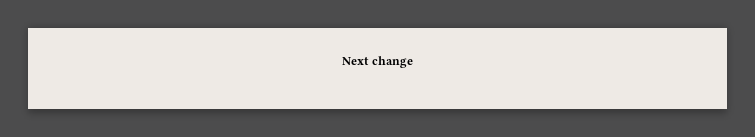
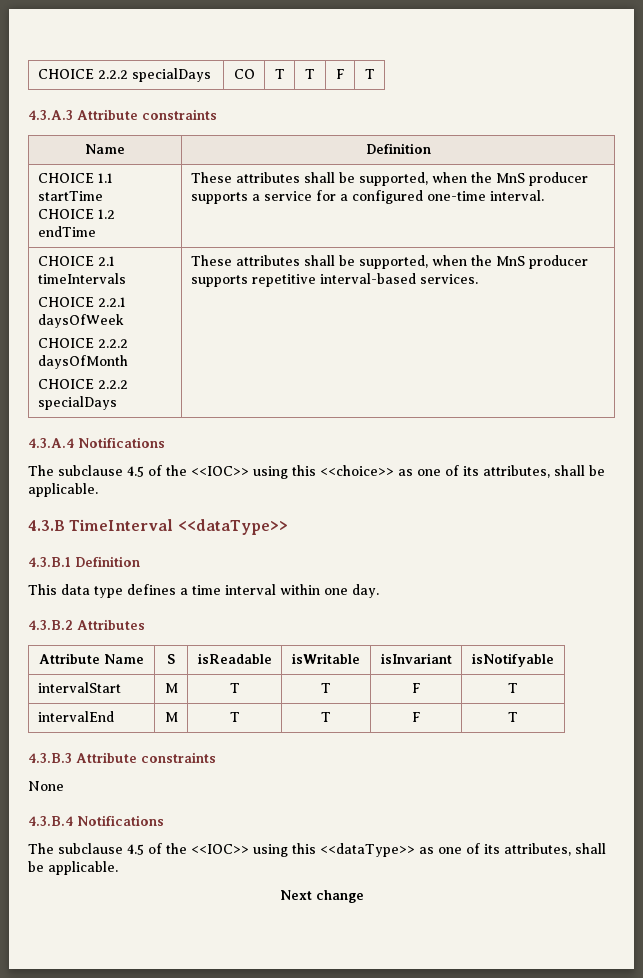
(342, 61) none -> [37,68,211,82] [233,69,255,79] [274,69,285,79] [305,69,315,79] [335,69,345,79] [364,69,375,79] [28,109,217,120] [85,144,125,154] [365,143,431,154] [37,173,113,183] [37,191,103,201] [37,209,115,219] [37,226,96,237] [190,172,588,186] [190,190,544,204] [37,256,115,266] [37,273,126,284] [37,297,126,307] [37,314,124,328] [37,338,128,348] [37,355,128,369] [37,379,128,389] [37,396,117,410] [190,255,588,269] [190,273,478,287] [28,437,165,448] [28,465,605,479] [28,483,98,497] [28,519,288,535] [28,556,140,567] [28,584,379,598] [28,619,145,630] [39,653,144,664] [167,654,175,664] [197,653,272,664] [292,653,360,664] [380,653,452,664] [472,653,554,667] [37,682,121,693] [164,683,178,693] [229,683,240,693] [321,683,331,693] [411,683,421,693] [508,683,518,693] [37,711,114,722] [164,712,178,722] [229,712,240,722] [321,712,331,722] [411,712,421,722] [508,712,518,722] [28,752,216,763] [28,781,64,791] [28,815,164,826] [28,843,606,857] [28,861,118,875] CHOICE 2.2.2 specialDays | CO | T | T | F | T // 4.3.A.3 Attribute constraints // Name | Definition // CHOICE 1.1 startTime // CHOICE 1.2 endTime | These attributes shall be supported, when the MnS producer supports a service for a configured one-time interval. // CHOICE 2.1 timeIntervals // CHOICE 2.2.1 daysOfWeek // CHOICE 2.2.2 daysOfMonth // CHOICE 2.2.2 specialDays | These attributes shall be supported, when the MnS producer supports repetitive interval-based services. // 4.3.A.4 Notifications // The subclause 4.5 of the <<IOC>> using this <<choice>> as one of its attributes, shall be applicable. // 4.3.B TimeInterval <<dataType>> // 4.3.B.1 Definition // This data type defines a time interval within one day. // 4.3.B.2 Attributes // Attribute Name | S | isReadable | isWritable | isInvariant | isNotifyable // intervalStart | M | T | T | F | T // intervalEnd | M | T | T | F | T // 4.3.B.3 Attribute constraints // None // 4.3.B.4 Notifications // The subclause 4.5 of the <<IOC>> using this <<dataType>> as one of its attributes, shall be applicable. //

